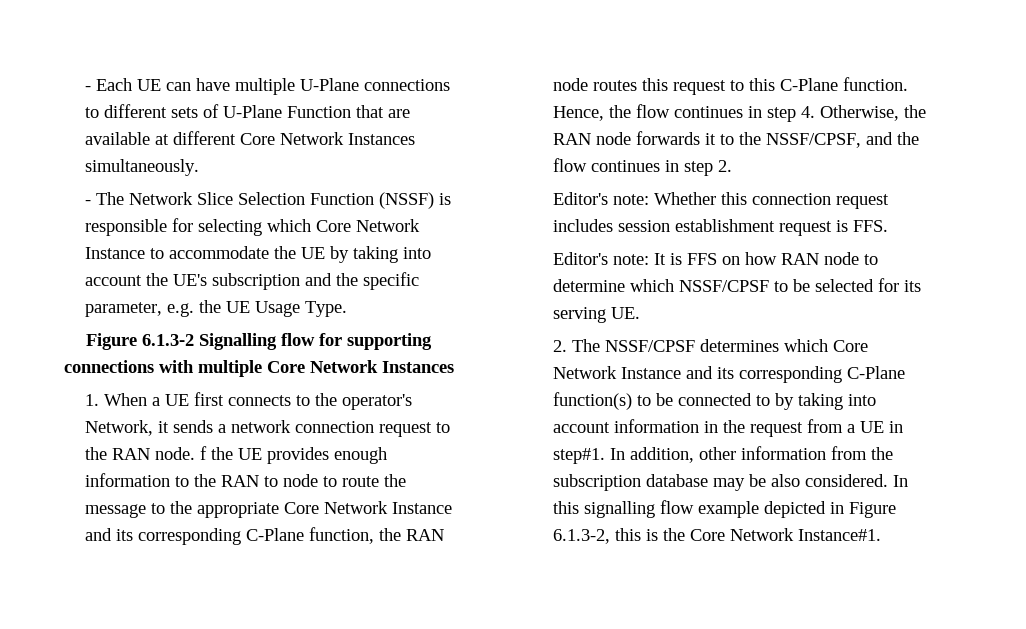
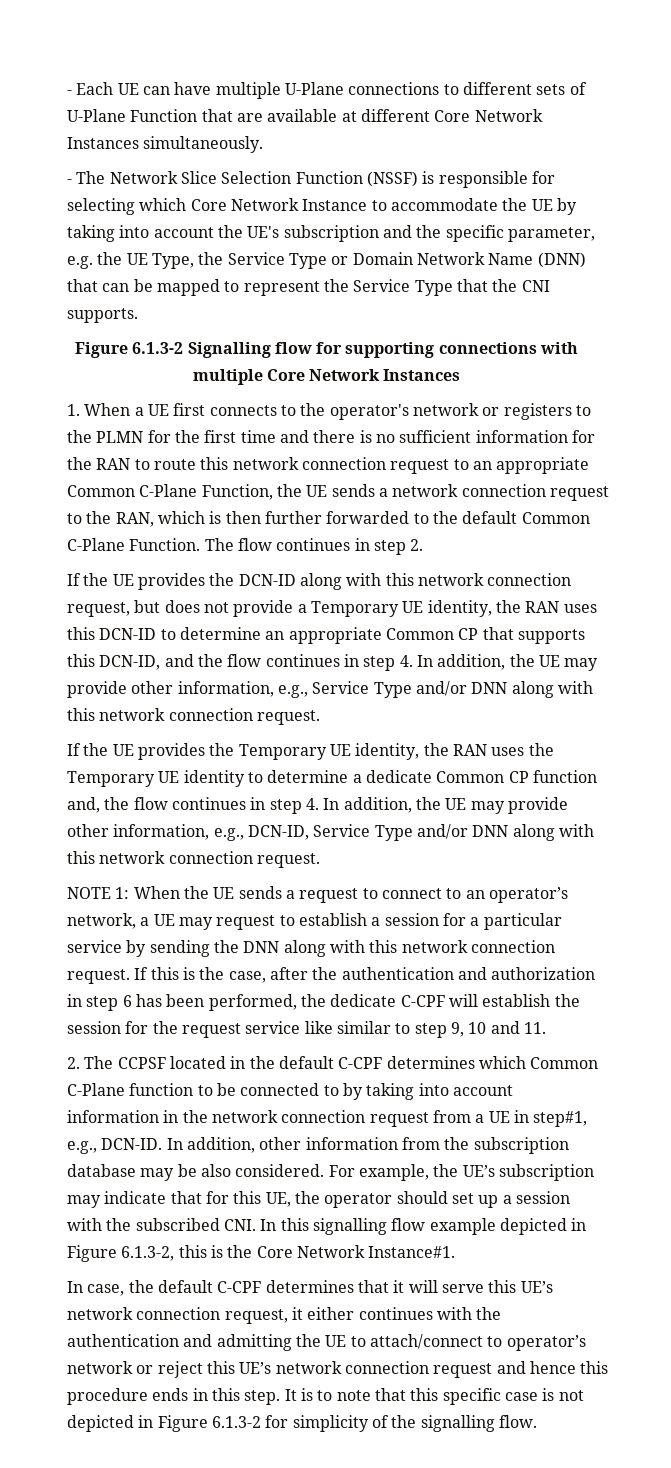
[254,301,347,317] Usage Type. -> [151,252,586,269] [67,279,550,296] [67,308,139,323] Type, the Service Type or Domain Network Name (DNN) that can be mapped to represent the Service Type that the CNI supports.
[84,420,169,436] Network, it -> [412,403,591,420] [67,430,595,443] [67,457,590,474] [67,484,328,500] network or registers to the PLMN for the first time and there is no sufficient information for the RAN to route this network connection request to an appropriate Common C-Plane Function, the UE
[111,446,387,464] [84,473,406,487] [84,501,452,518] [84,527,444,545] [552,77,908,95] [552,104,926,122] [552,131,919,148] [552,158,732,176] [552,192,889,209] [552,219,888,236] [552,252,878,265] [552,278,921,292] [552,307,640,323] [552,339,868,352] [552,366,905,383] [552,392,632,410] RAN node. f the UE provides enough information to the RAN to node to route the message to the appropriate Core Network Instance and its corresponding C-Plane function, the RAN node routes this request to this C-Plane function. Hence, the flow continues in step 4. Otherwise, the RAN node forwards it to the NSSF/CPSF, and the flow continues in step 2. // Editor's note: Whether this connection request includes session establishment request is FFS. // Editor's note: It is FFS on how RAN node to determine which NSSF/CPSF to be selected for its serving UE. // 2. The NSSF/CPSF determines which Core Network Instance and its corresponding C-Plane function(s) -> [115,511,590,527] [67,538,424,555] [67,573,572,590] [67,600,597,617] [67,627,585,644] [67,654,599,671] [67,681,593,698] [67,708,320,725] [67,743,554,760] [67,770,597,787] [67,797,568,814] [67,824,594,841] [67,851,320,868] [67,886,568,903] [67,913,562,930] [67,940,555,957] [67,967,596,984] [67,994,580,1011] [67,1021,546,1038] [67,1056,599,1069] [67,1083,194,1096] RAN, which is then further forwarded to the default Common C-Plane Function. The flow continues in step 2. // If the UE provides the DCN-ID along with this network connection request, but does not provide a Temporary UE identity, the RAN uses this DCN-ID to determine an appropriate Common CP that supports this DCN-ID, and the flow continues in step 4. In addition, the UE may provide other information, e.g., Service Type and/or DNN along with this network connection request. // If the UE provides the Temporary UE identity, the RAN uses the Temporary UE identity to determine a dedicate Common CP function and, the flow continues in step 4. In addition, the UE may provide other information, e.g., DCN-ID, Service Type and/or DNN along with this network connection request. // NOTE 1: When the UE sends a request to connect to an operator’s network, a UE may request to establish a session for a particular service by sending the DNN along with this network connection request. If this is the case, after the authentication and authorization in step 6 has been performed, the dedicate C-CPF will establish the session for the request service like similar to step 9, 10 and 11. // 2. The CCPSF located in the default C-CPF determines which Common C-Plane function
(745, 426) none -> [211,1110,366,1123] network connection
[552,448,605,464] step#1. -> [533,1111,588,1127] [67,1138,163,1154] step#1, e.g., DCN-ID.
(888, 480) none -> [328,1164,594,1181] [67,1191,570,1208] [67,1218,256,1231] For example, the UE’s subscription may indicate that for this UE, the operator should set up a session with the subscribed CNI.
(881, 535) none -> [67,1280,553,1296] [67,1307,502,1324] [67,1334,586,1351] [67,1361,609,1378] [67,1388,584,1405] [67,1415,537,1432] // In case, the default C-CPF determines that it will serve this UE’s network connection request, it either continues with the authentication and admitting the UE to attach/connect to operator’s network or reject this UE’s network connection request and hence this procedure ends in this step. It is to note that this specific case is not depicted in Figure 6.1.3-2 for simplicity of the signalling flow.

